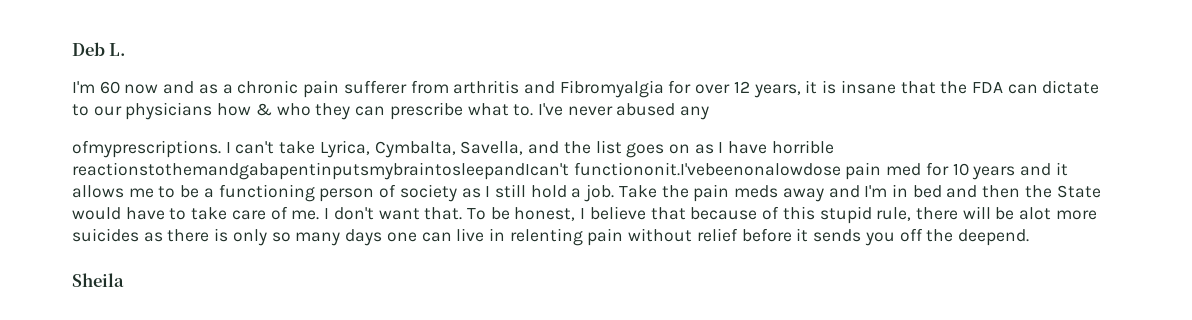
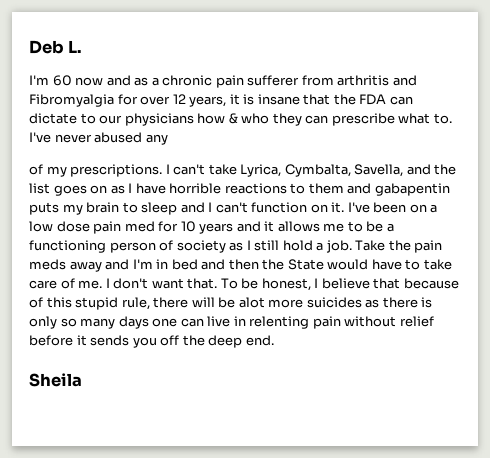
[72,140,221,158] ofmyprescriptions. -> [29,164,163,177] of my prescriptions.
[72,162,841,180] reactionstothemandgabapentinputsmybraintosleepandIcan't functiononit.I'vebeenonalowdose -> [224,183,450,196] [29,202,438,215] [29,221,90,232] reactions to them and gabapentin puts my brain to sleep and I can't function on it. I've been on a low dose
[957,229,1029,246] deepend. -> [208,335,274,348] deep end.

